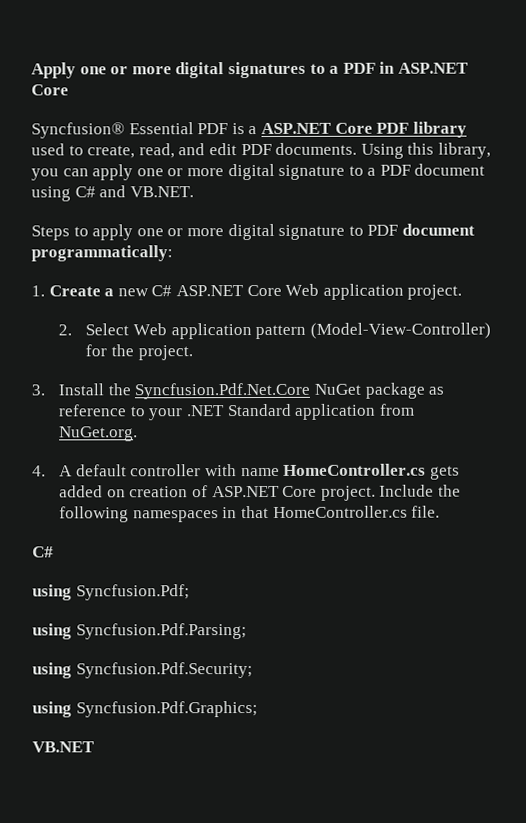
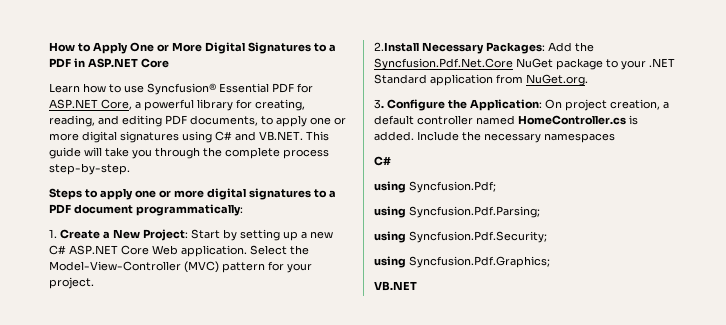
[31,62,76,79] Apply -> [49,42,336,54] [49,58,169,68] [49,83,313,95] [49,99,305,111] [49,115,346,127] [49,131,329,143] [49,147,329,159] [49,163,130,175] [49,188,133,200] How to Apply One or More Digital Signatures to a PDF in ASP.NET Core // Learn how to use Syncfusion® Essential PDF for ASP.NET Core, a powerful library for creating, reading, and editing PDF documents, to apply one or more digital signatures using C# and VB.NET. This guide will take you through the complete process step-by-step. // Steps to apply
[379,61,469,74] [31,84,69,96] [31,121,467,139] [31,142,491,159] [31,163,486,181] [31,185,194,202] [31,223,399,241] in ASP.NET Core // Syncfusion® Essential PDF is a ASP.NET Core PDF library used to create, read, and edit PDF documents. Using this library, you can apply one or more digital signature to a PDF document using C# and VB.NET. // Steps to apply one or more digital signature to PDF -> (71, 209) none
(115, 292) none -> [113,229,307,241] New Project: Start by setting up a
[322,283,463,300] [58,322,491,340] [85,344,193,361] [31,383,105,396] application project. // 2. Select Web application pattern (Model-View-Controller) for the project. // 3. Install -> [181,245,309,257] [49,261,312,273] [49,277,94,289] [374,42,572,54] application. Select the Model-View-Controller (MVC) pattern for your project. // 2.Install Necessary Packages: Add
[428,386,445,395] [58,404,128,417] as reference -> (603, 64) none
[32,463,460,480] [59,485,376,501] 4. A default controller with name HomeController.cs gets added on creation of ASP.NET Core project. -> [374,99,669,111] [374,115,638,125] [374,131,414,141] 3. Configure the Application: On project creation, a default controller named HomeController.cs is added.
[59,506,130,523] following -> [484,133,541,143] necessary
[222,505,441,519] in that HomeController.cs file. -> (615, 138) none

